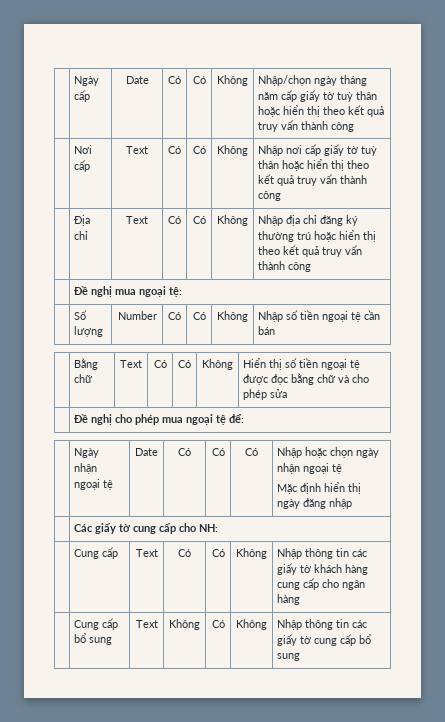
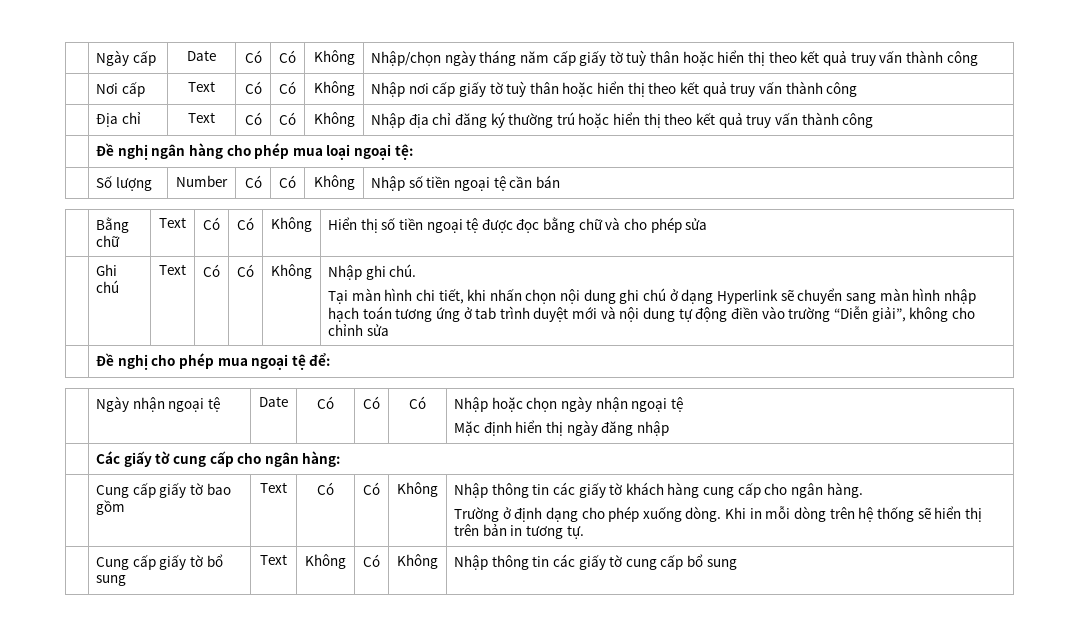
[115,289,137,295] mua -> [151,143,351,160] ngân hàng cho phép mua loại
(288, 393) none -> [95,264,117,276] [95,280,119,293] [159,264,186,275] [203,264,220,277] [237,264,254,277] [271,264,312,279] [327,264,417,280] [327,288,976,304] [327,306,975,322] [327,324,389,336] // | Ghi chú | Text | Có | Có | Không | Nhập ghi chú. // Tại màn hình chi tiết, khi nhấn chọn nội dung ghi chú ở dạng Hyperlink sẽ chuyển sang màn hình nhập hạch toán tương ứng ở tab trình duyệt mới và nội dung tự động điền vào trường “Diễn giải”, không cho chỉnh sửa
[199,524,219,532] [74,547,119,559] NH: // | Cung cấp -> [264,451,341,467] [95,482,231,498] [95,500,125,515] ngân hàng: // | Cung cấp giấy tờ bao gồm
[277,594,301,605] [74,618,119,630] hàng // | Cung cấp -> [826,482,863,498] [453,506,982,522] [453,524,584,539] [95,554,203,570] hàng. // Trường ở định dạng cho phép xuống dòng. Khi in mỗi dòng trên hệ thống sẽ hiển thị trên bản in tương tự. // | Cung cấp giấy tờ

